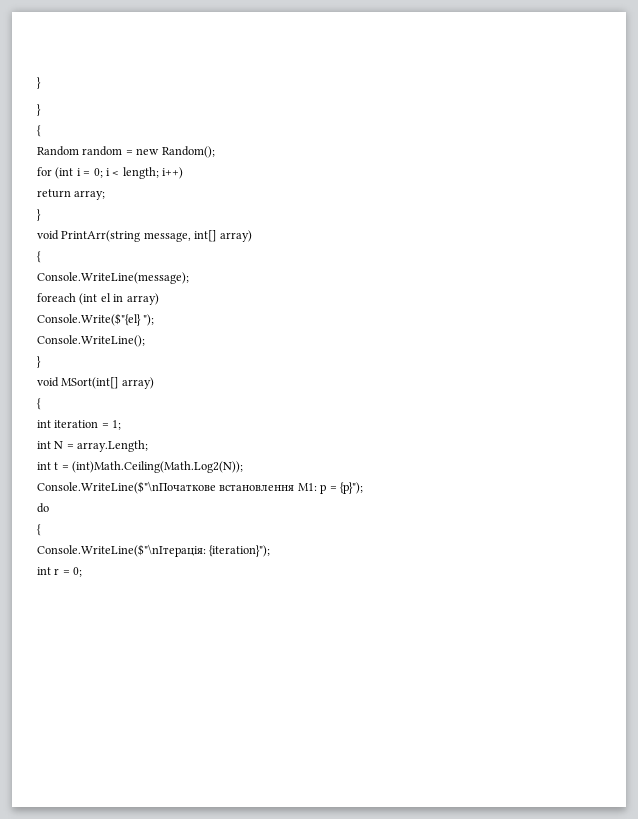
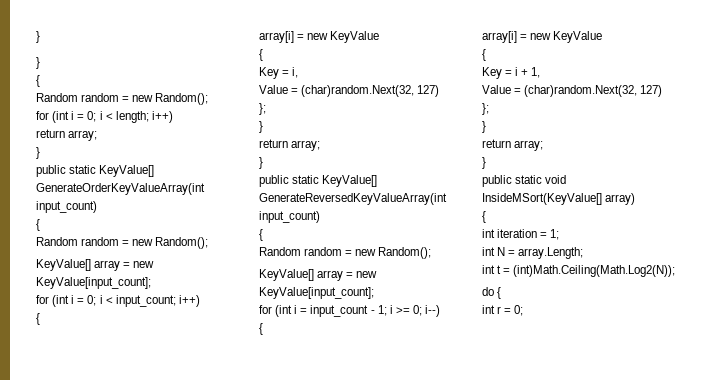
[37,230,252,242] [37,251,41,263] [37,272,189,284] [37,293,159,305] [37,313,155,326] [37,335,145,347] [37,356,41,368] [37,377,119,389] void PrintArr(string message, int[] array) // { // Console.WriteLine(message); // foreach (int el in array) // Console.Write($"{el} "); // Console.WriteLine(); // } // void MSort(int[] -> [36,165,155,177] [36,183,205,195] [36,201,97,213] [36,219,40,231] [36,237,209,249] [36,259,155,271] [36,277,151,289] [36,295,200,307] [36,313,40,325] [259,31,380,43] [259,49,263,61] [259,67,299,79] [259,85,440,97] [259,103,266,115] [259,121,263,133] [259,139,321,151] [259,157,263,169] [259,175,378,187] [259,193,447,205] [259,211,320,223] [259,229,263,241] [259,247,432,259] [259,269,378,281] [259,287,374,299] [259,305,441,317] [259,323,263,335] [482,31,603,43] [482,49,486,61] [482,67,541,79] [482,85,663,97] [482,103,489,115] [482,121,486,133] [482,139,544,151] [482,157,486,169] [482,175,567,187] [482,193,602,205] public static KeyValue[] GenerateOrderKeyValueArray(int input_count) // { // Random random = new Random(); // KeyValue[] array = new KeyValue[input_count]; // for (int i = 0; i < input_count; i++) // { // array[i] = new KeyValue // { // Key = i, // Value = (char)random.Next(32, 127) // }; // } // return array; // } // public static KeyValue[] GenerateReversedKeyValueArray(int input_count) // { // Random random = new Random(); // KeyValue[] array = new KeyValue[input_count]; // for (int i = input_count - 1; i >= 0; i--) // { // array[i] = new KeyValue // { // Key = i + 1, // Value = (char)random.Next(32, 127) // }; // } // return array; // } // public static void InsideMSort(KeyValue[]
[37,481,363,494] // Console.WriteLine($"\nПочаткове встановлення M1: p = {p}"); -> (676, 271) none
[37,524,41,536] [37,544,271,557] // { // Console.WriteLine($"\nІтерація: {iteration}"); -> [497,287,502,299] {

